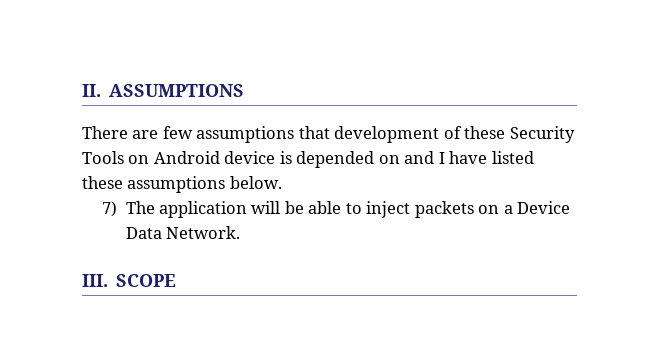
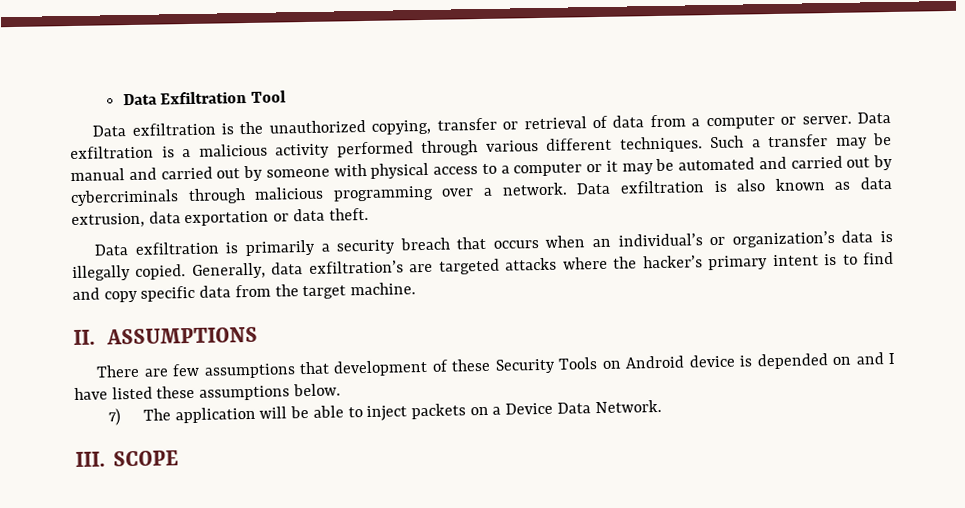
(82, 90) none -> [122,90,287,106] [92,111,892,137] [70,132,892,160] [70,154,893,182] [70,176,893,207] [71,207,369,229] [94,230,894,257] [72,251,895,282] [72,282,417,303] Data Exfiltration Tool // Data exfiltration is the unauthorized copying, transfer or retrieval of data from a computer or server. Data exfiltration is a malicious activity performed through various different techniques. Such a transfer may be manual and carried out by someone with physical access to a computer or it may be automated and carried out by cybercriminals through malicious programming over a network. Data exfiltration is also known as data extrusion, data exportation or data theft. // Data exfiltration is primarily a security breach that occurs when an individual’s or organization’s data is illegally copied. Generally, data exfiltration’s are targeted attacks where the hacker’s primary intent is to find and copy specific data from the target machine. //

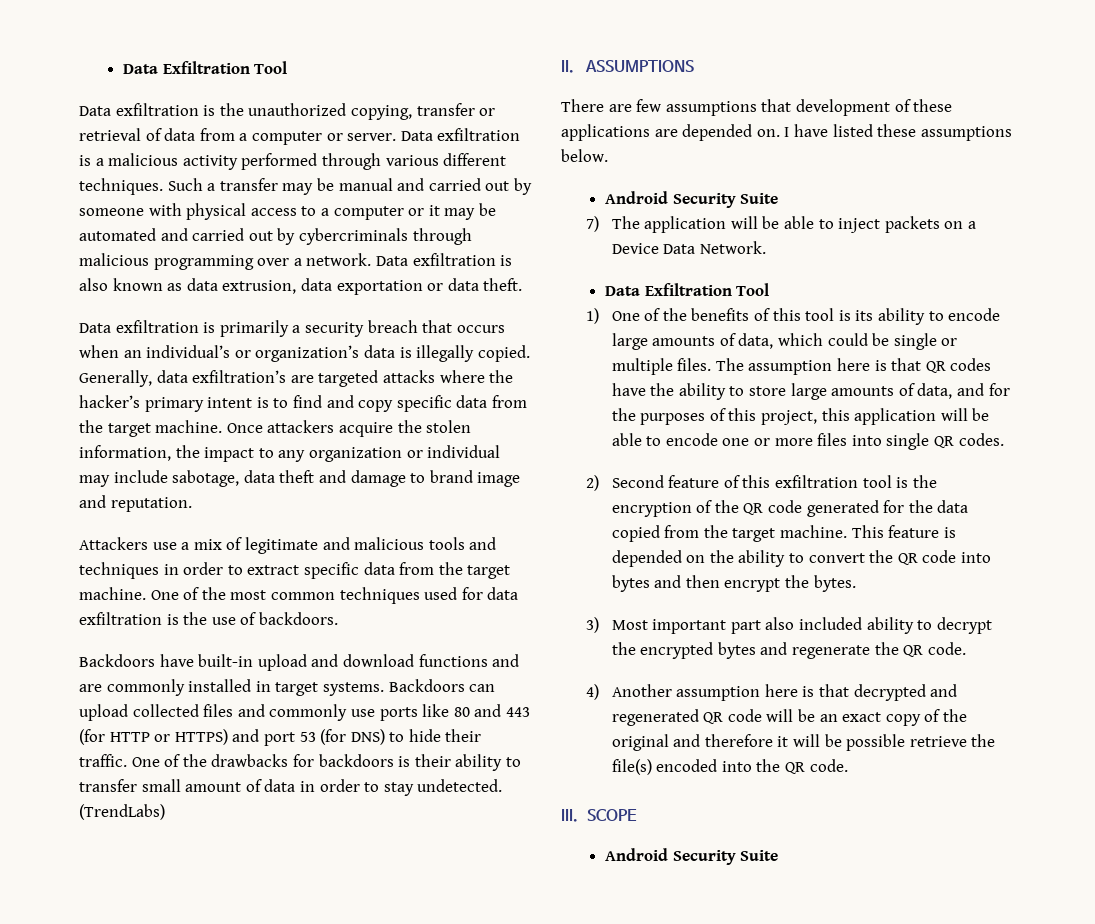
(417, 289) none -> [226,420,472,437] [79,445,501,462] [79,470,521,487] [79,495,192,512] [79,537,497,554] [79,562,511,579] [79,587,519,604] [79,612,338,625] [79,654,520,671] [79,679,496,696] [79,704,530,721] [79,729,482,746] [79,754,521,771] [79,779,503,796] [79,804,165,820] Once attackers acquire the stolen information, the impact to any organization or individual may include sabotage, data theft and damage to brand image and reputation. // Attackers use a mix of legitimate and malicious tools and techniques in order to extract specific data from the target machine. One of the most common techniques used for data exfiltration is the use of backdoors. // Backdoors have built-in upload and download functions and are commonly installed in target systems. Backdoors can upload collected files and commonly use ports like 80 and 443 (for HTTP or HTTPS) and port 53 (for DNS) to hide their traffic. One of the drawbacks for backdoors is their ability to transfer small amount of data in order to stay undetected. (TrendLabs)
[494,352,884,374] Security Tools on Android device is depended on and -> [561,124,780,141] applications are depended on.
(341, 390) none -> [605,191,779,208] // Android Security Suite
(662, 406) none -> [605,283,770,296] [586,308,1001,325] [611,333,958,350] [611,358,992,375] [611,383,1010,400] [611,408,990,425] [611,433,1004,450] [586,475,937,491] [611,500,969,517] [611,525,956,542] [611,550,992,567] [611,575,856,592] [586,617,992,634] [611,642,966,659] [586,684,958,701] [611,709,968,726] [611,734,996,751] [611,759,848,775] // Data Exfiltration Tool // 1) One of the benefits of this tool is its ability to encode large amounts of data, which could be single or multiple files. The assumption here is that QR codes have the ability to store large amounts of data, and for the purposes of this project, this application will be able to encode one or more files into single QR codes. // 2) Second feature of this exfiltration tool is the encryption of the QR code generated for the data copied from the target machine. This feature is depended on the ability to convert the QR code into bytes and then encrypt the bytes. // 3) Most important part also included ability to decrypt the encrypted bytes and regenerate the QR code. // 4) Another assumption here is that decrypted and regenerated QR code will be an exact copy of the original and therefore it will be possible retrieve the file(s) encoded into the QR code.
(179, 458) none -> [605,848,779,865] // Android Security Suite

